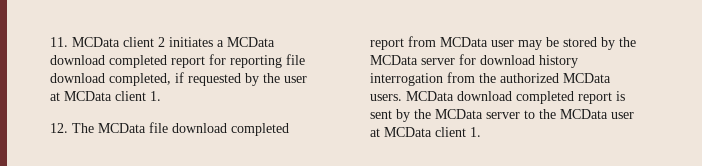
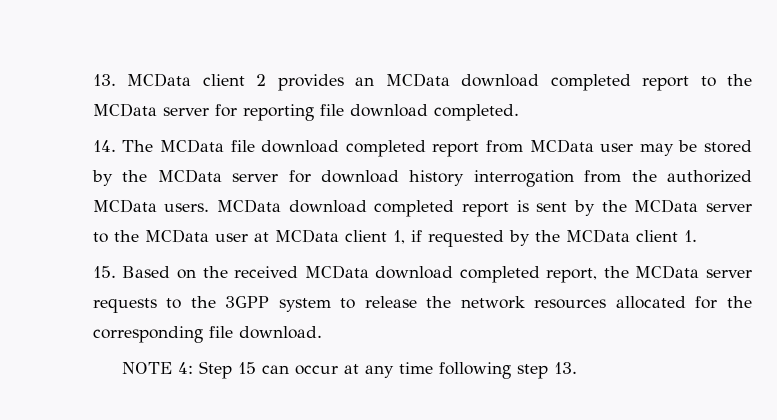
[49,37,68,47] 11. -> [92,74,116,86] 13.
[168,37,275,47] [49,54,305,68] [49,72,307,86] [49,91,161,101] [49,123,68,133] initiates a MCData download completed report for reporting file download completed, if requested by the user at MCData client 1. // 12. -> [277,73,752,91] [92,103,519,121] [92,140,116,152] provides an MCData download completed report to the MCData server for reporting file download completed. // 14.
[469,127,481,137] 1. -> [392,229,697,247] [92,265,753,283] [92,296,752,313] [92,326,322,343] [121,361,577,379] 1, if requested by the MCData client 1. // 15. Based on the received MCData download completed report, the MCData server requests to the 3GPP system to release the network resources allocated for the corresponding file download. // NOTE 4: Step 15 can occur at any time following step 13.

